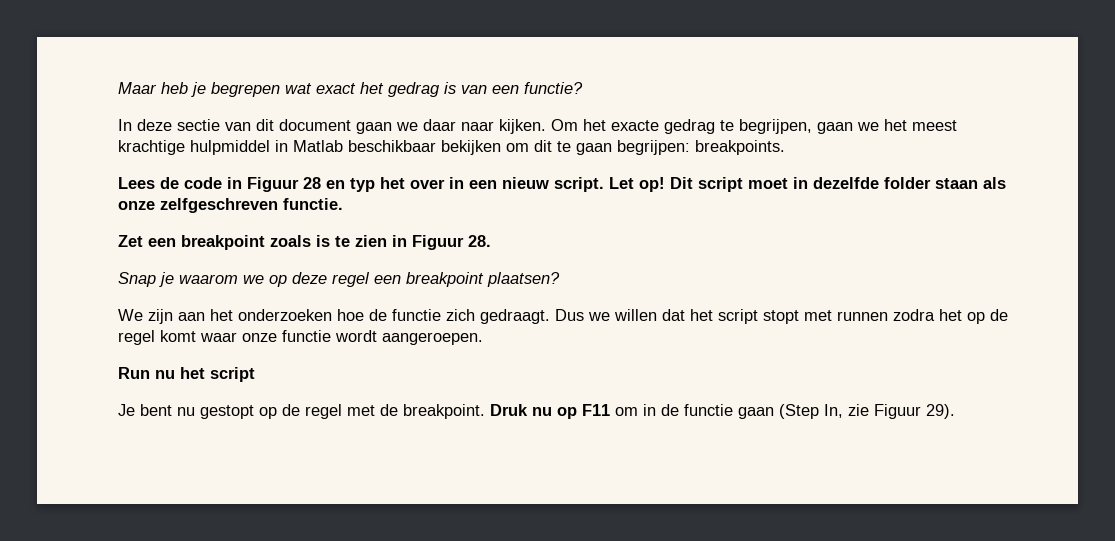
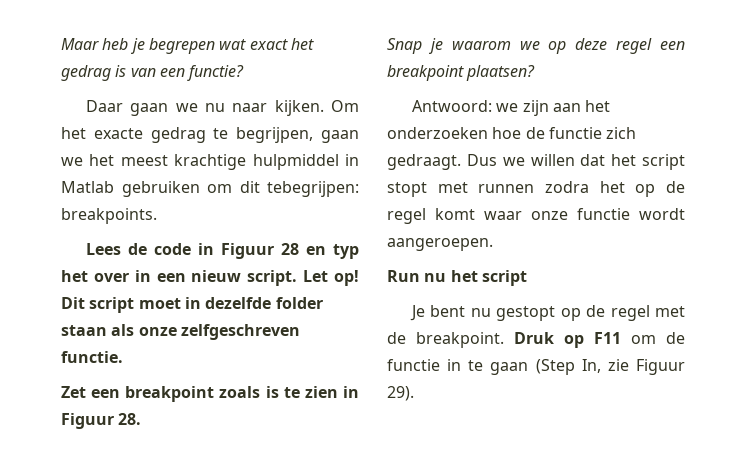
[118,119,456,134] In deze sectie van dit document gaan we daar -> [85,100,225,116] Daar gaan we nu
[348,140,690,155] beschikbaar bekijken om dit te gaan begrijpen: -> [121,181,359,197] gebruiken om dit tebegrijpen:
[118,309,143,321] We -> [411,100,519,112] Antwoord: we
[532,407,552,416] nu -> (554, 338) none
[643,404,733,416] in de functie -> [666,332,685,344] [387,359,484,371] de functie in te

